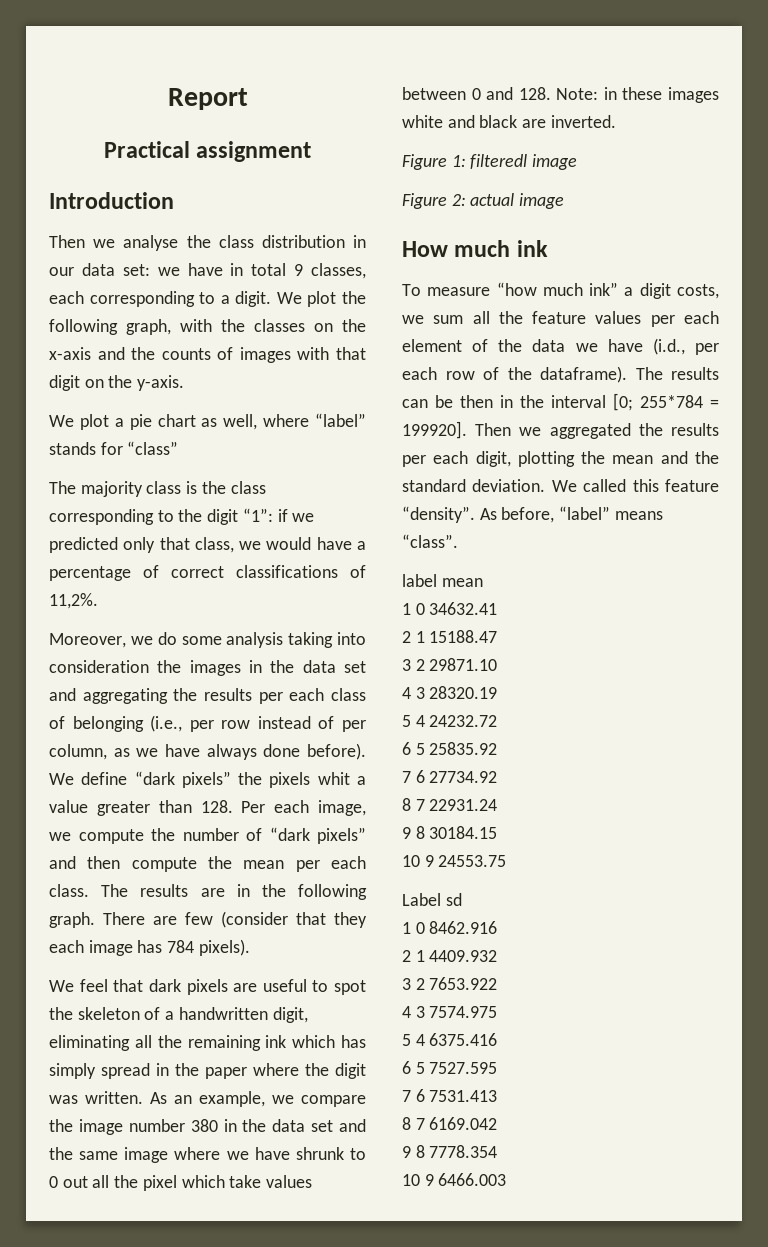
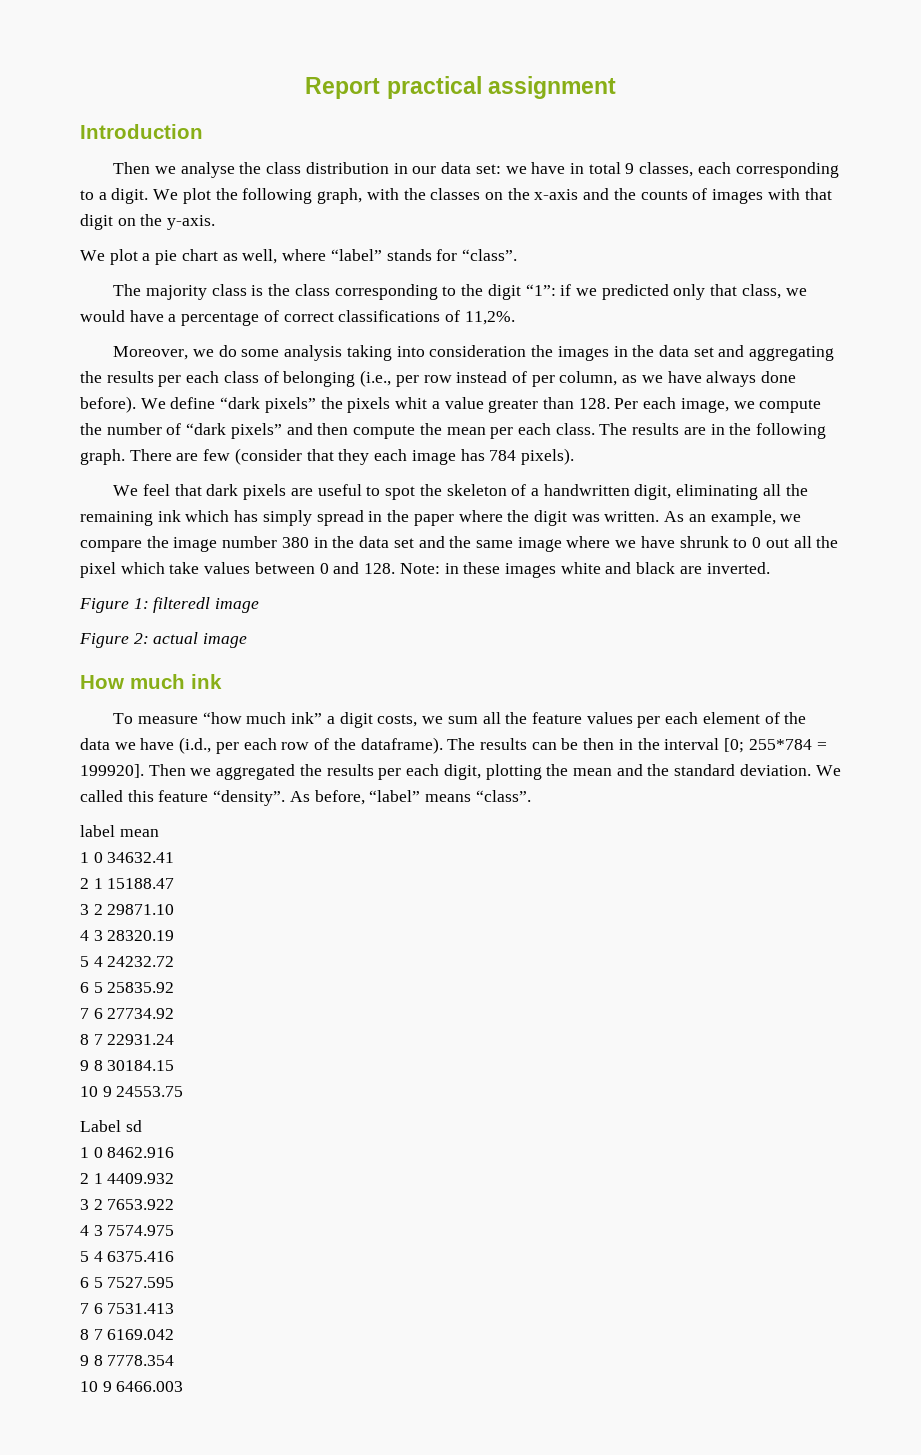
[103,141,190,158] // Practical -> [386,76,482,99] practical
[127,441,179,455] “class” -> [461,249,517,261] “class”.

